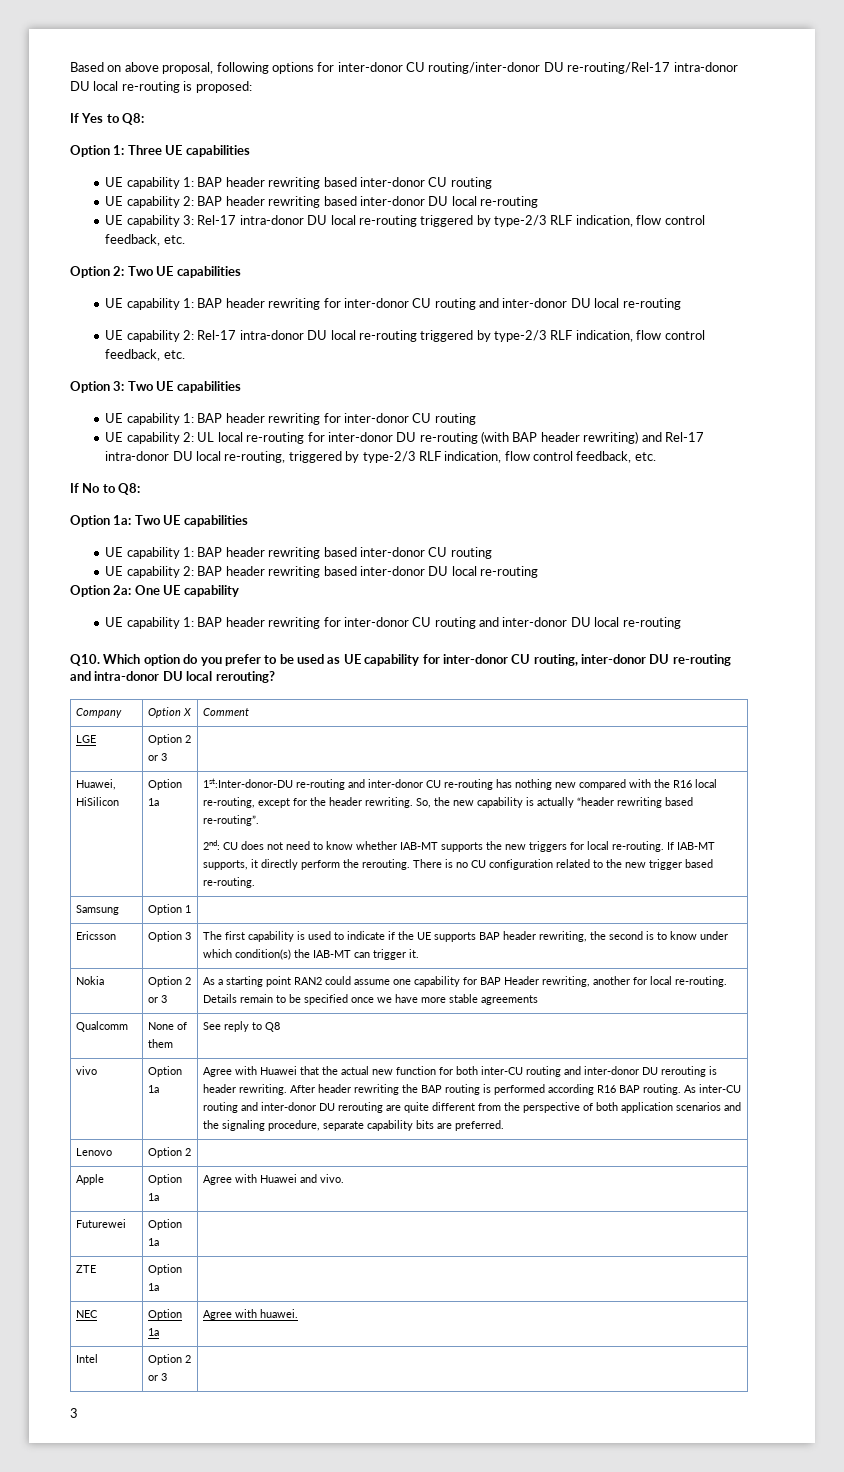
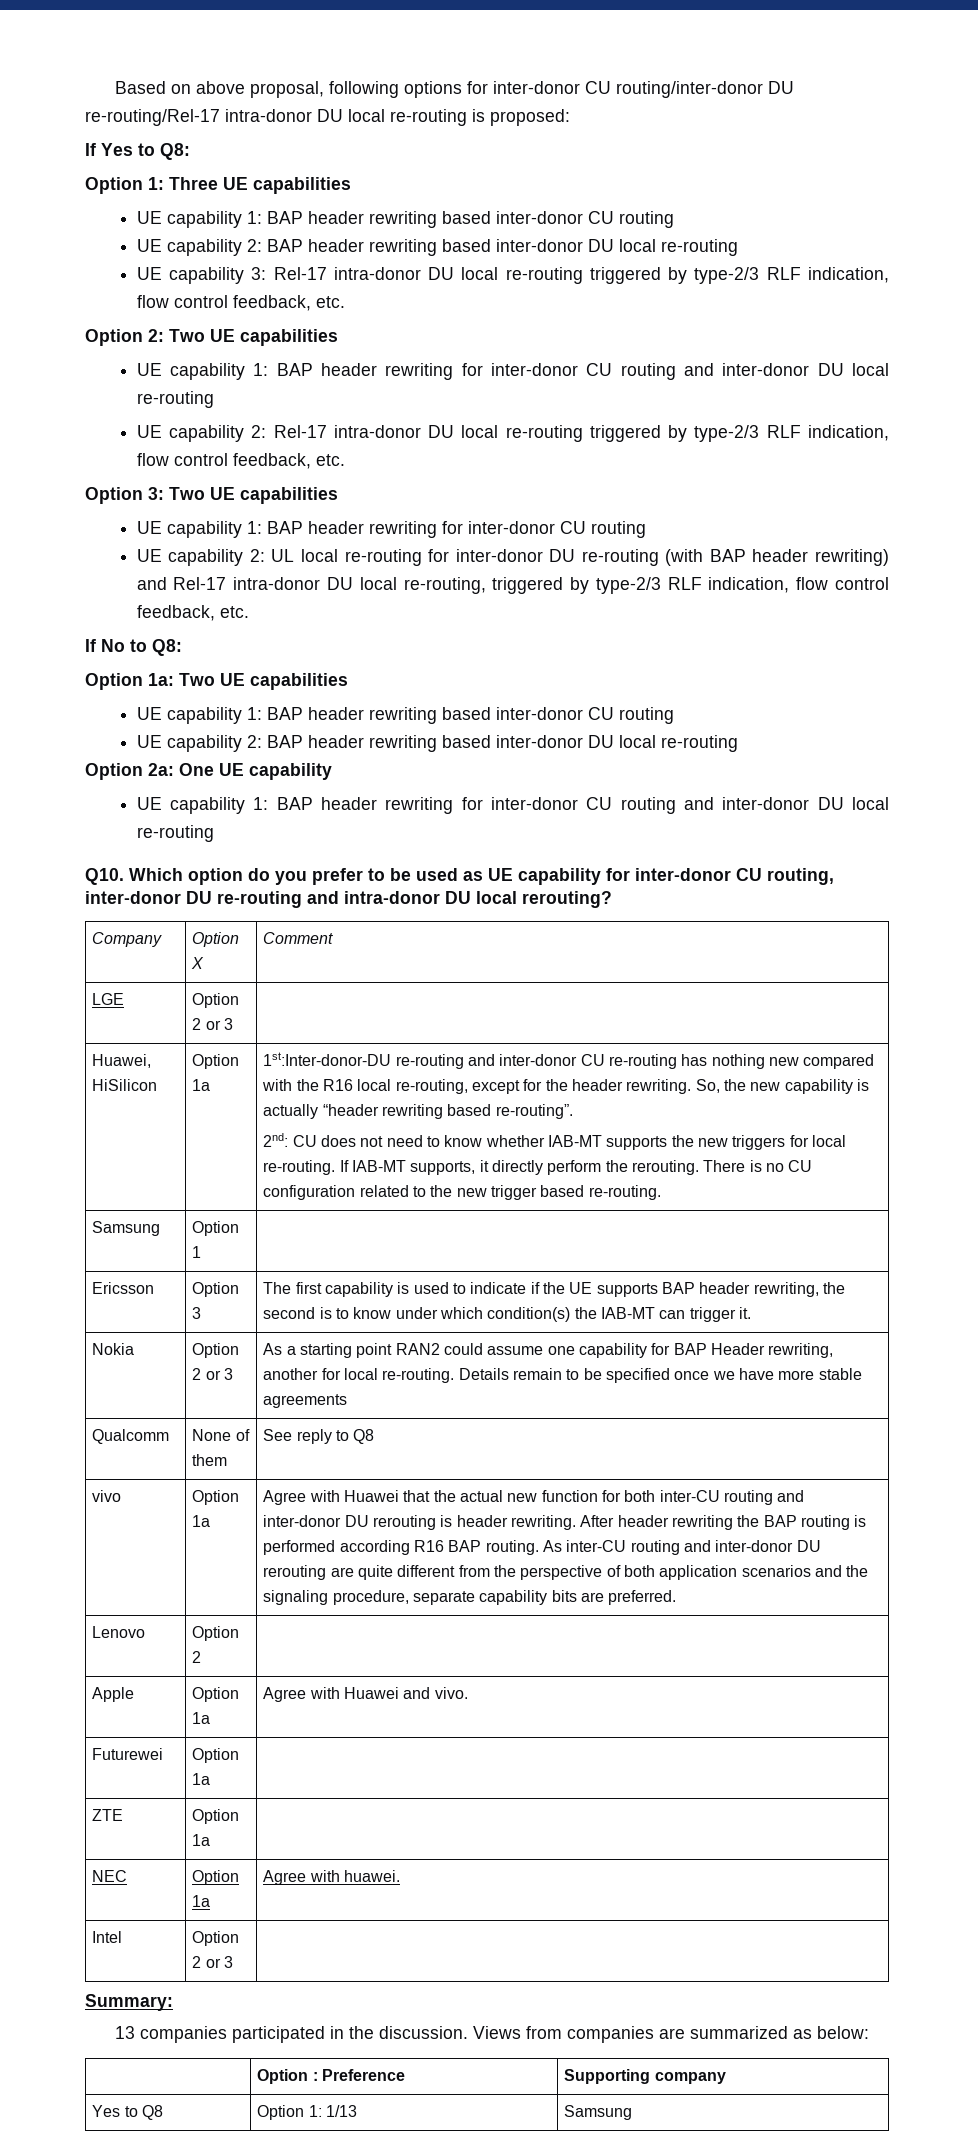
[70,1408,78,1418] 3 -> [85,1994,173,2011] [114,2026,869,2043] [257,2069,406,2084] [564,2069,726,2084] [92,2105,164,2120] [257,2105,358,2120] [564,2105,633,2120] Summary: // 13 companies participated in the discussion. Views from companies are summarized as below: // | Option : Preference | Supporting company // Yes to Q8 | Option 1: 1/13 | Samsung

